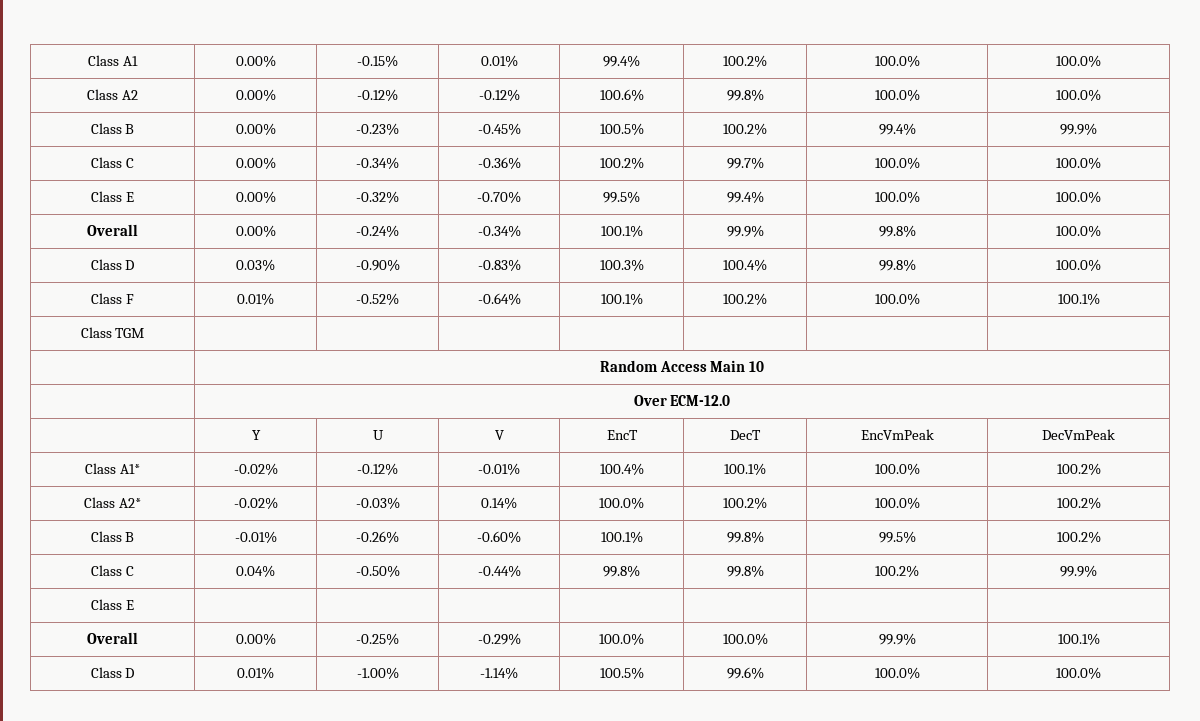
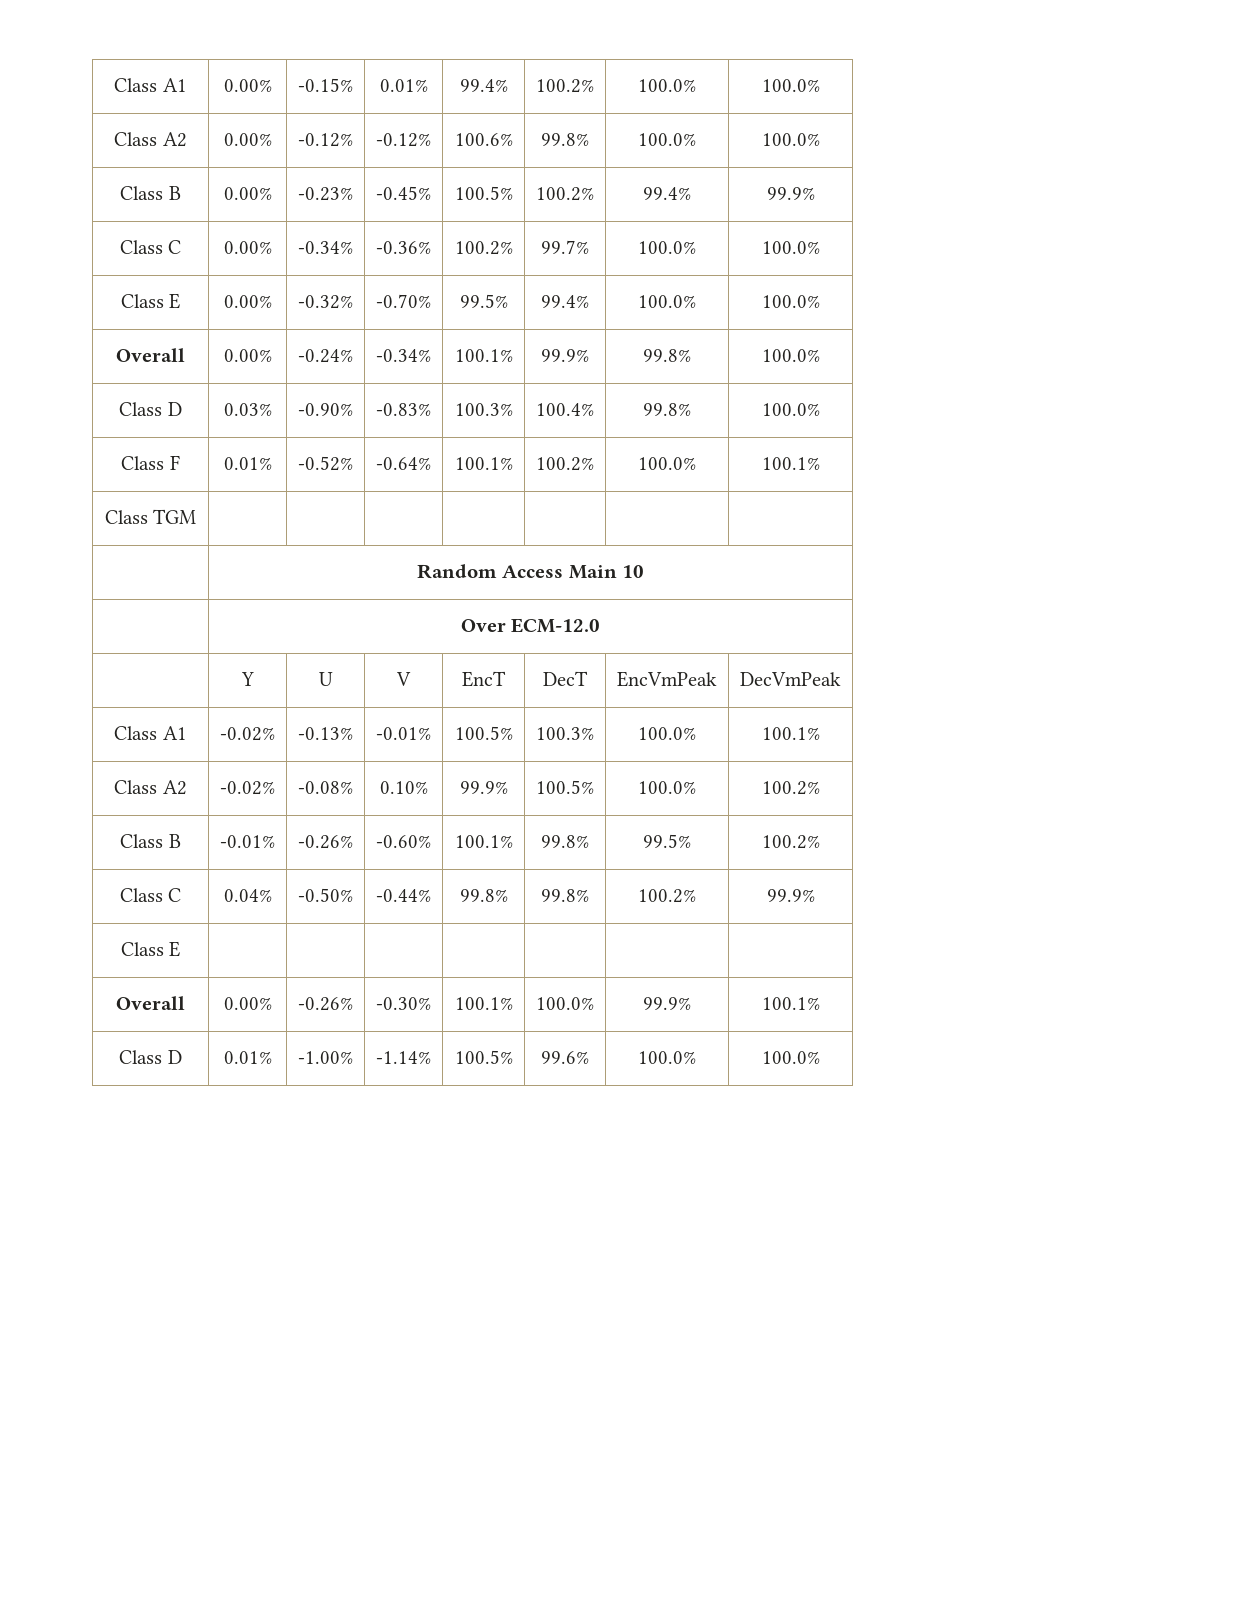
[119,464,140,474] [233,463,278,475] [357,463,398,475] [478,463,520,475] [599,463,644,475] [724,463,766,475] [874,463,920,475] [1056,463,1101,475] [84,497,141,508] [233,497,278,509] [355,497,400,509] [481,497,517,509] [599,497,644,509] [723,497,767,509] A1* | -0.02% | -0.12% | -0.01% | 100.4% | 100.1% | 100.0% | 100.2% // Class A2* | -0.02% | -0.03% | 0.14% | 100.0% | 100.2% -> [162,726,187,740] [220,727,275,741] [298,727,353,740] [376,727,431,740] [454,726,513,740] [536,727,594,740] [638,727,696,740] [761,727,820,740] [114,780,187,795] [220,781,275,795] [298,781,353,794] [379,781,428,794] [459,781,508,794] [536,780,594,794] A1 | -0.02% | -0.13% | -0.01% | 100.5% | 100.3% | 100.0% | 100.1% // Class A2 | -0.02% | -0.08% | 0.10% | 99.9% | 100.5%
[356,633,399,645] [477,633,521,645] [599,633,644,645] -0.25% | -0.29% | 100.0% -> [298,997,353,1011] [376,997,431,1010] [454,997,513,1010] -0.26% | -0.30% | 100.1%

